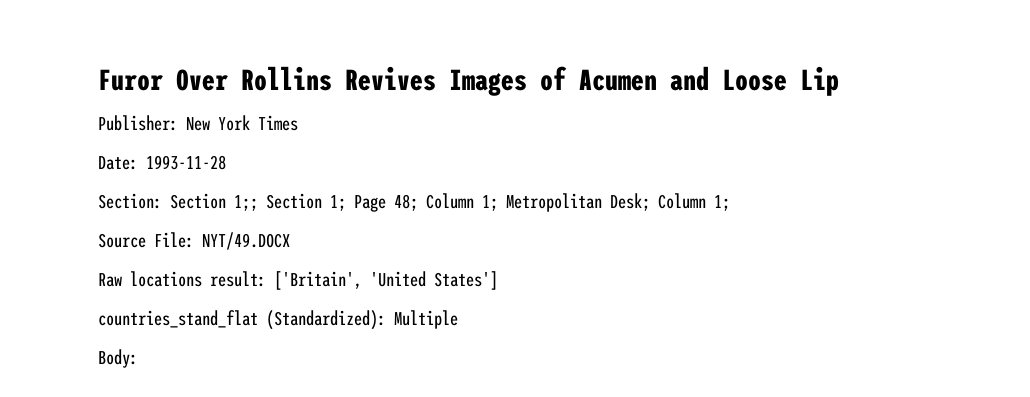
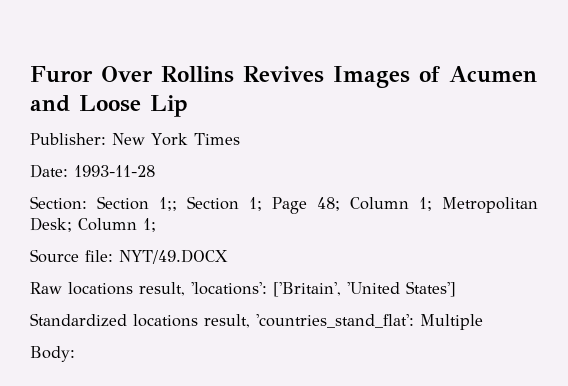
[154,232,194,248] File: -> [85,250,113,262] file:
[210,271,266,287] result: -> [139,282,267,296] result, 'locations':
[98,310,386,330] countries_stand_flat (Standardized): -> [30,313,414,328] Standardized locations result, 'countries_stand_flat':

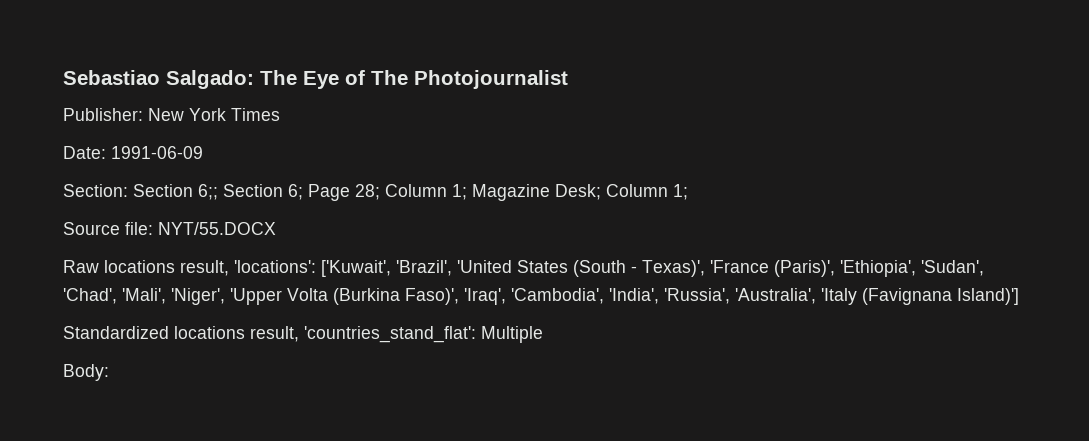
[30,66,537,88] [30,95,188,117] Furor Over Rollins Revives Images of Acumen and Loose Lip -> [63,70,568,89] Sebastiao Salgado: The Eye of The Photojournalist
[74,165,155,177] 1993-11-28 -> [111,146,203,159] 1991-06-09
[159,196,538,214] 1;; Section 1; Page 48; Column 1; Metropolitan -> [198,184,550,201] 6;; Section 6; Page 28; Column 1; Magazine
[119,249,228,264] NYT/49.DOCX -> [158,222,276,235] NYT/55.DOCX
[273,281,456,297] ['Britain', 'United States'] -> [321,260,984,277] [63,288,1019,305] ['Kuwait', 'Brazil', 'United States (South - Texas)', 'France (Paris)', 'Ethiopia', 'Sudan', 'Chad', 'Mali', 'Niger', 'Upper Volta (Burkina Faso)', 'Iraq', 'Cambodia', 'India', 'Russia', 'Australia', 'Italy (Favignana Island)']

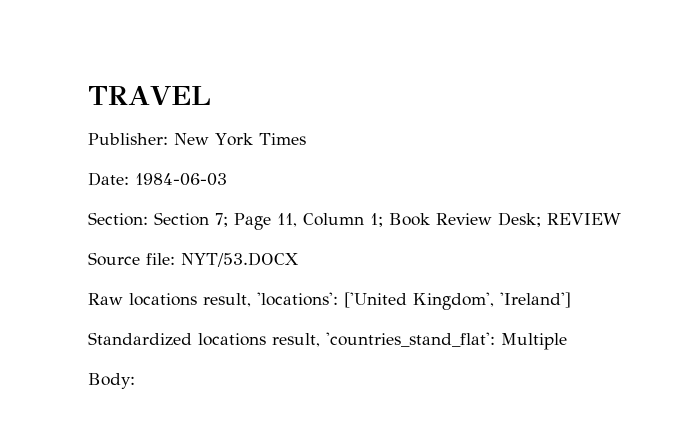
[63,70,568,89] Sebastiao Salgado: The Eye of The Photojournalist -> [88,86,211,105] TRAVEL
[111,146,203,159] 1991-06-09 -> [135,173,227,186] 1984-06-03
[198,184,688,201] 6;; Section 6; Page 28; Column 1; Magazine Desk; Column 1; -> [215,212,621,230] 7; Page 11, Column 1; Book Review Desk; REVIEW
[158,222,276,235] NYT/55.DOCX -> [181,252,299,267] NYT/53.DOCX
[321,260,984,277] [63,288,1019,305] ['Kuwait', 'Brazil', 'United States (South - Texas)', 'France (Paris)', 'Ethiopia', 'Sudan', 'Chad', 'Mali', 'Niger', 'Upper Volta (Burkina Faso)', 'Iraq', 'Cambodia', 'India', 'Russia', 'Australia', 'Italy (Favignana Island)'] -> [344,292,571,310] ['United Kingdom', 'Ireland']

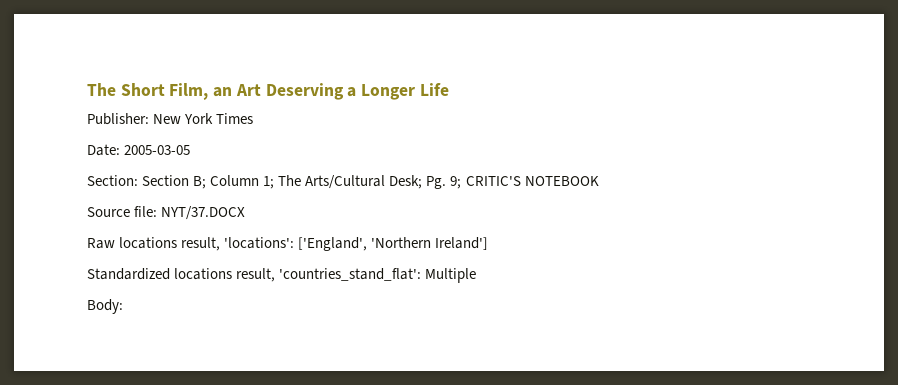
[88,86,211,105] TRAVEL -> [87,83,449,100] The Short Film, an Art Deserving a Longer Life
[135,173,227,186] 1984-06-03 -> [124,145,191,155] 2005-03-05
[215,212,621,230] 7; Page 11, Column 1; Book Review Desk; REVIEW -> [193,175,599,189] B; Column 1; The Arts/Cultural Desk; Pg. 9; CRITIC'S NOTEBOOK
[181,252,299,267] NYT/53.DOCX -> [161,206,246,220] NYT/37.DOCX
[344,292,571,310] ['United Kingdom', 'Ireland'] -> [298,237,489,251] ['England', 'Northern Ireland']

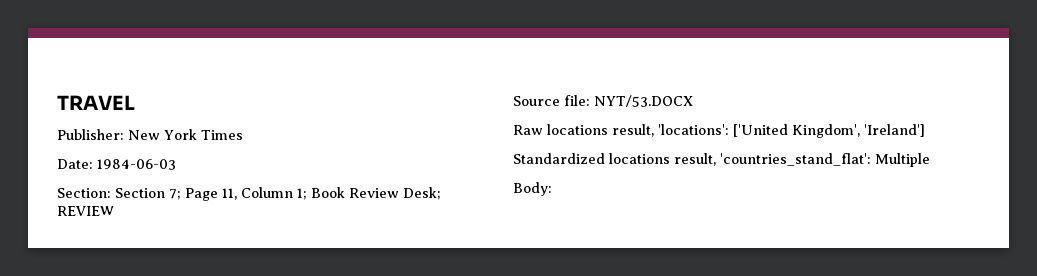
[87,83,449,100] The Short Film, an Art Deserving a Longer Life -> [57,95,135,110] TRAVEL
[124,145,191,155] 2005-03-05 -> [97,159,176,170] 1984-06-03
[193,175,599,189] B; Column 1; The Arts/Cultural Desk; Pg. 9; CRITIC'S NOTEBOOK -> [169,187,441,201] [57,206,114,216] 7; Page 11, Column 1; Book Review Desk; REVIEW
[161,206,246,220] NYT/37.DOCX -> [594,95,693,107] NYT/53.DOCX
[298,237,489,251] ['England', 'Northern Ireland'] -> [733,124,925,138] ['United Kingdom', 'Ireland']

